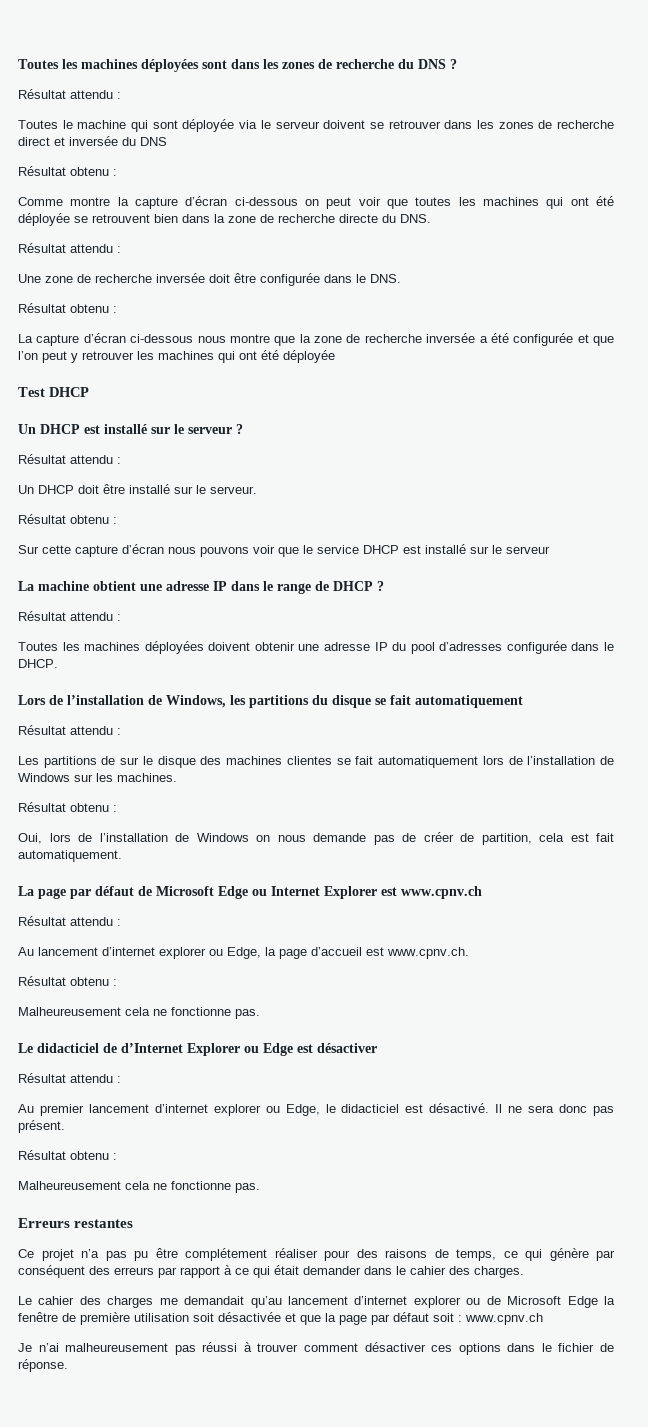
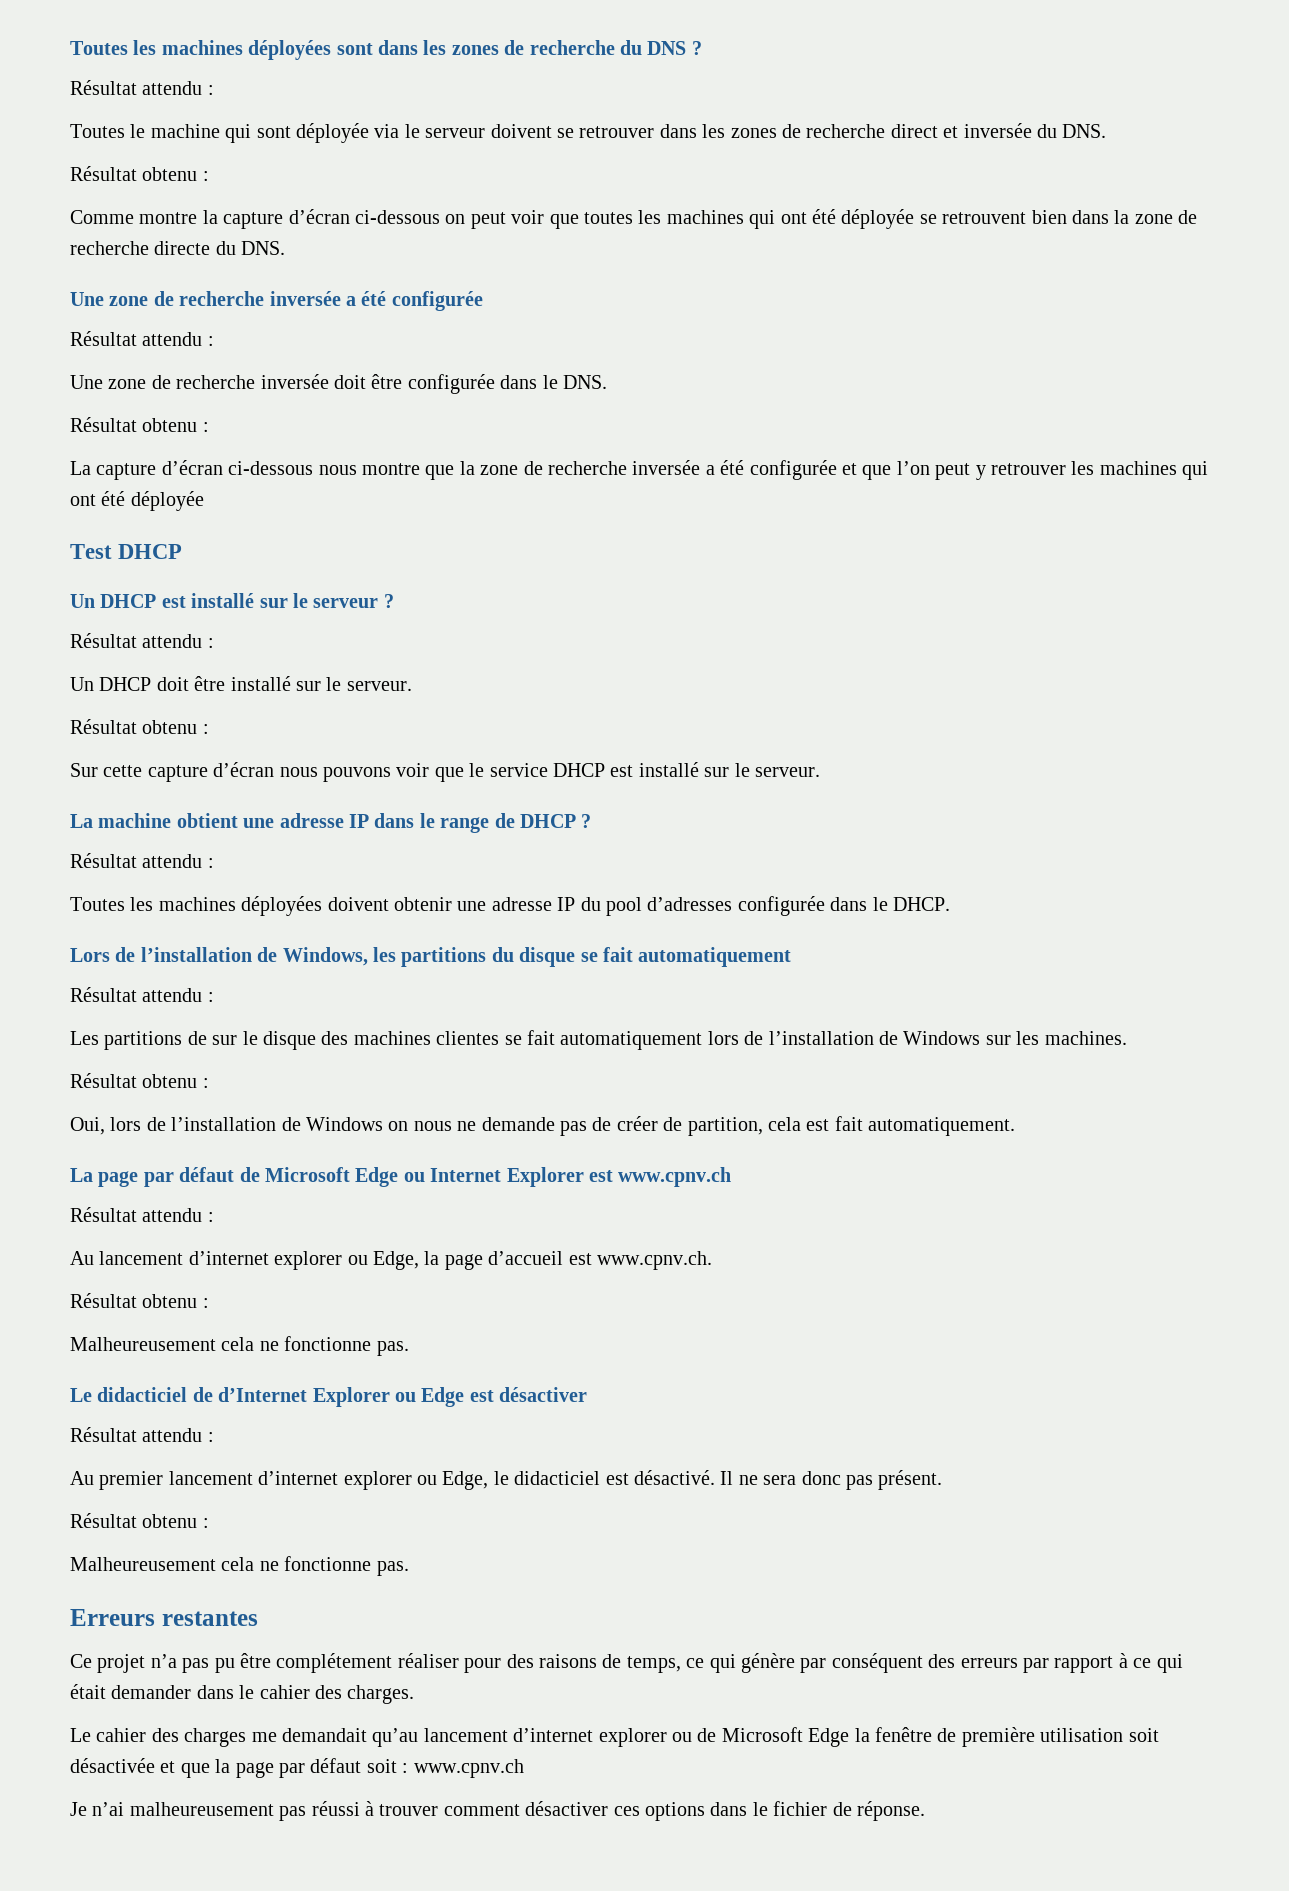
[140,137,167,146] DNS -> [1062,124,1107,138] DNS.
(431, 218) none -> [70,291,483,311] // Une zone de recherche inversée a été configurée
[506,546,550,554] serveur -> [754,767,820,777] serveur.
(306, 838) none -> [457,1121,477,1131] ne

